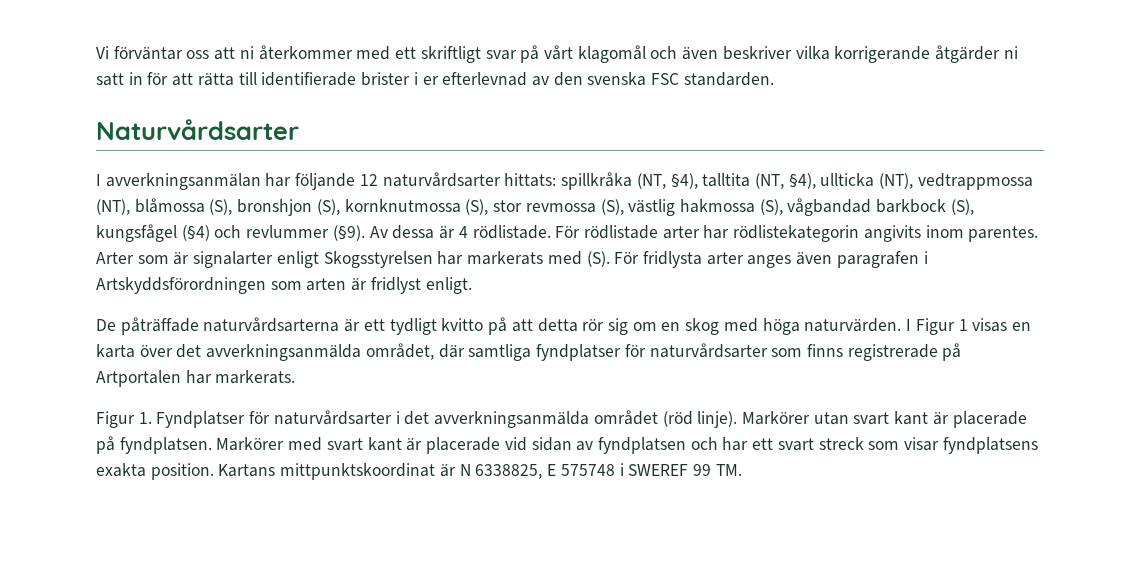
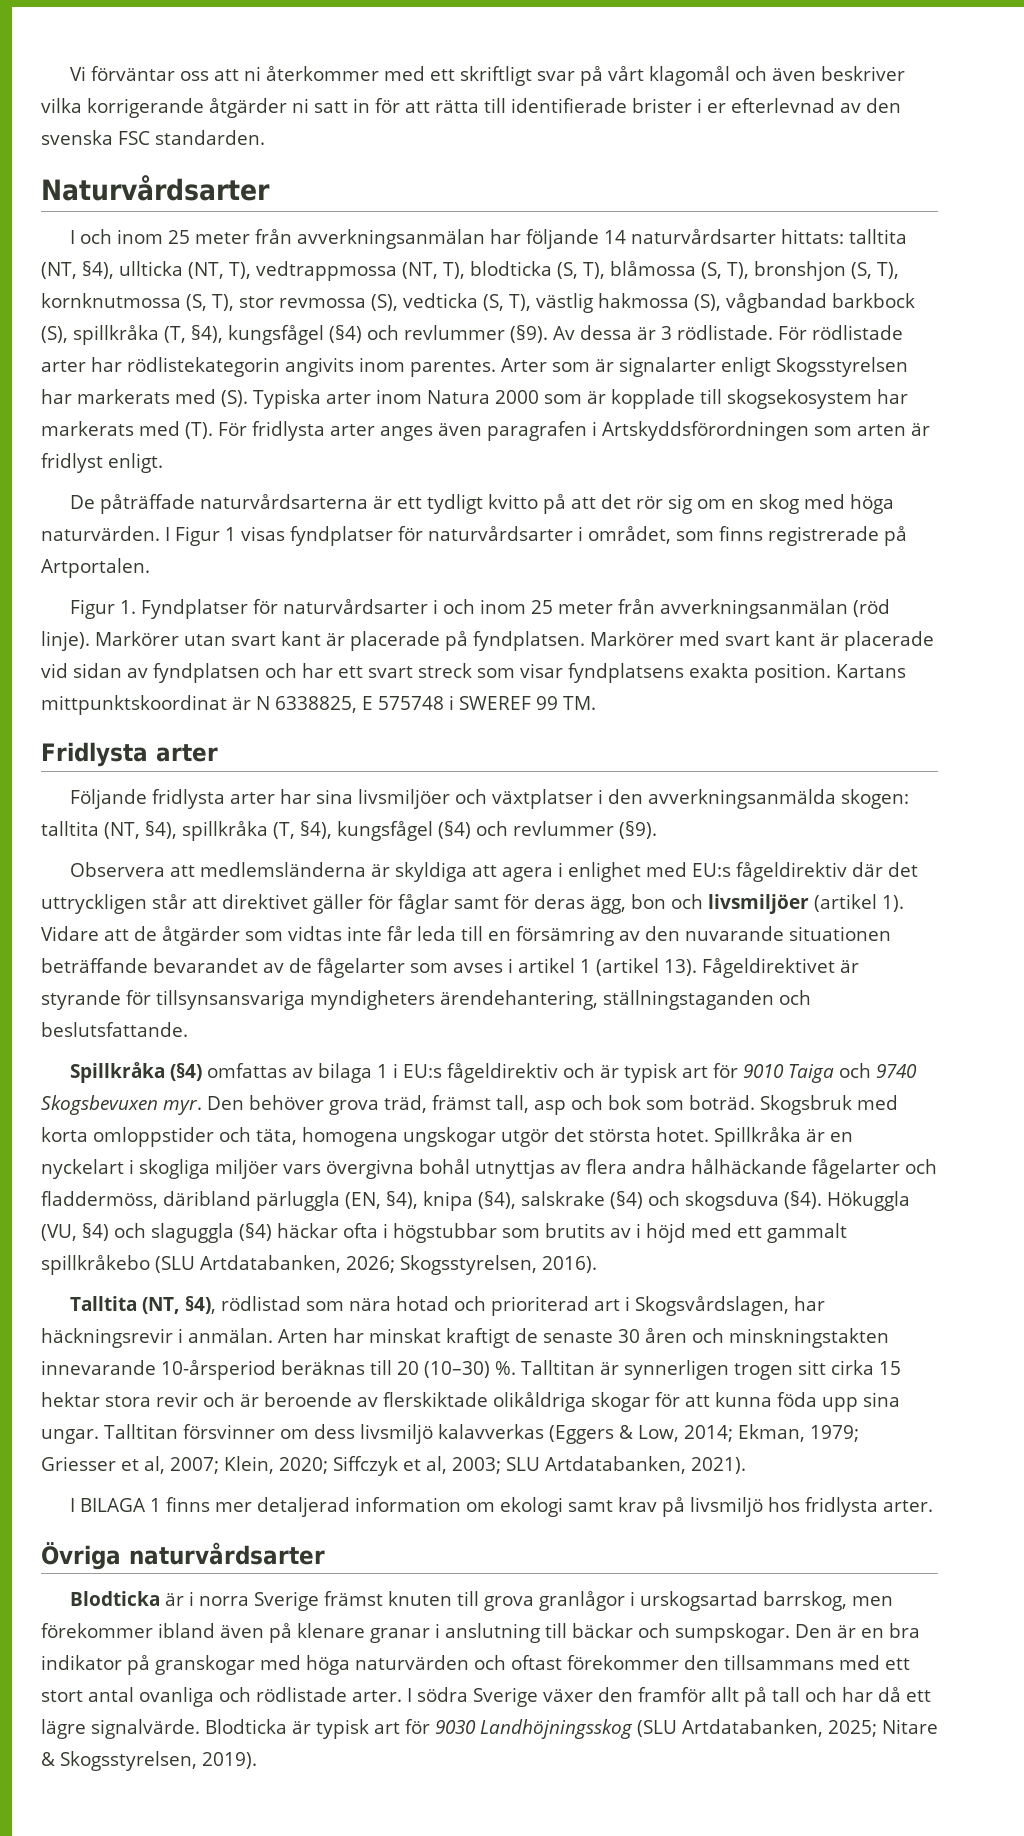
(101, 180) none -> [80,229,293,244] och inom 25 meter från
[359,174,378,186] 12 -> [604,230,627,244] 14
[561,172,698,190] spillkråka (NT, §4), -> (845, 236) none
[879,173,1033,190] [96,198,624,216] (NT), vedtrappmossa (NT), blåmossa (S), bronshjon (S), kornknutmossa (S), stor revmossa (S), -> [187,261,899,281] [41,293,531,311] (NT, T), vedtrappmossa (NT, T), blodticka (S, T), blåmossa (S, T), bronshjon (S, T), kornknutmossa (S, T), stor revmossa (S), vedticka (S, T),
(974, 207) none -> [73,325,223,345] spillkråka (T, §4),
[458,226,468,238] 4 -> [660,326,672,340] 3
(610, 259) none -> [253,389,908,409] [41,421,213,439] Typiska arter inom Natura 2000 som är kopplade till skogsekosystem har markerats med (T).
[537,318,578,332] detta -> [601,494,632,509] det
[1011,322,1031,331] [96,343,532,361] en karta över det avverkningsanmälda området, där samtliga -> (285, 533) none
(768, 350) none -> [578,526,671,544] i området,
[96,370,296,387] Artportalen har markerats. -> [41,558,150,578] Artportalen.
[404,410,658,428] det avverkningsanmälda området -> [443,599,849,619] och inom 25 meter från avverkningsanmälan
(742, 470) none -> [41,742,218,767] [70,789,910,809] [41,821,657,841] [70,862,919,882] [41,894,904,914] [41,926,891,946] [41,958,859,978] [41,990,811,1010] [41,1022,188,1037] [70,1062,918,1083] [41,1095,898,1115] [41,1127,853,1147] [41,1159,937,1179] [41,1191,910,1211] [41,1223,847,1243] [41,1255,597,1275] [70,1296,826,1316] [41,1328,889,1348] [41,1360,901,1380] [41,1392,900,1412] [41,1424,859,1444] [41,1456,746,1476] [70,1497,934,1517] [41,1542,325,1570] [70,1591,894,1611] [41,1623,920,1643] [41,1655,910,1675] [41,1687,931,1707] [41,1719,938,1739] [41,1751,257,1771] // Fridlysta arter // Följande fridlysta arter har sina livsmiljöer och växtplatser i den avverkningsanmälda skogen: talltita (NT, §4), spillkråka (T, §4), kungsfågel (§4) och revlummer (§9). // Observera att medlemsländerna är skyldiga att agera i enlighet med EU:s fågeldirektiv där det uttryckligen står att direktivet gäller för fåglar samt för deras ägg, bon och livsmiljöer (artikel 1). Vidare att de åtgärder som vidtas inte får leda till en försämring av den nuvarande situationen beträffande bevarandet av de fågelarter som avses i artikel 1 (artikel 13). Fågeldirektivet är styrande för tillsynsansvariga myndigheters ärendehantering, ställningstaganden och beslutsfattande. // Spillkråka (§4) omfattas av bilaga 1 i EU:s fågeldirektiv och är typisk art för 9010 Taiga och 9740 Skogsbevuxen myr. Den behöver grova träd, främst tall, asp och bok som boträd. Skogsbruk med korta omloppstider och täta, homogena ungskogar utgör det största hotet. Spillkråka är en nyckelart i skogliga miljöer vars övergivna bohål utnyttjas av flera andra hålhäckande fågelarter och fladdermöss, däribland pärluggla (EN, §4), knipa (§4), salskrake (§4) och skogsduva (§4). Hökuggla (VU, §4) och slaguggla (§4) häckar ofta i högstubbar som brutits av i höjd med ett gammalt spillkråkebo (SLU Artdatabanken, 2026; Skogsstyrelsen, 2016). // Talltita (NT, §4), rödlistad som nära hotad och prioriterad art i Skogsvårdslagen, har häckningsrevir i anmälan. Arten har minskat kraftigt de senaste 30 åren och minskningstakten innevarande 10-årsperiod beräknas till 20 (10–30) %. Talltitan är synnerligen trogen sitt cirka 15 hektar stora revir och är beroende av flerskiktade olikåldriga skogar för att kunna föda upp sina ungar. Talltitan försvinner om dess livsmiljö kalavverkas (Eggers & Low, 2014; Ekman, 1979; Griesser et al, 2007; Klein, 2020; Siffczyk et al, 2003; SLU Artdatabanken, 2021). // I BILAGA 1 finns mer detaljerad information om ekologi samt krav på livsmiljö hos fridlysta arter. // Övriga naturvårdsarter // Blodticka är i norra Sverige främst knuten till grova granlågor i urskogsartad barrskog, men förekommer ibland även på klenare granar i anslutning till bäckar och sumpskogar. Den är en bra indikator på granskogar med höga naturvärden och oftast förekommer den tillsammans med ett stort antal ovanliga och rödlistade arter. I södra Sverige växer den framför allt på tall och har då ett lägre signalvärde. Blodticka är typisk art för 9030 Landhöjningsskog (SLU Artdatabanken, 2025; Nitare & Skogsstyrelsen, 2019).

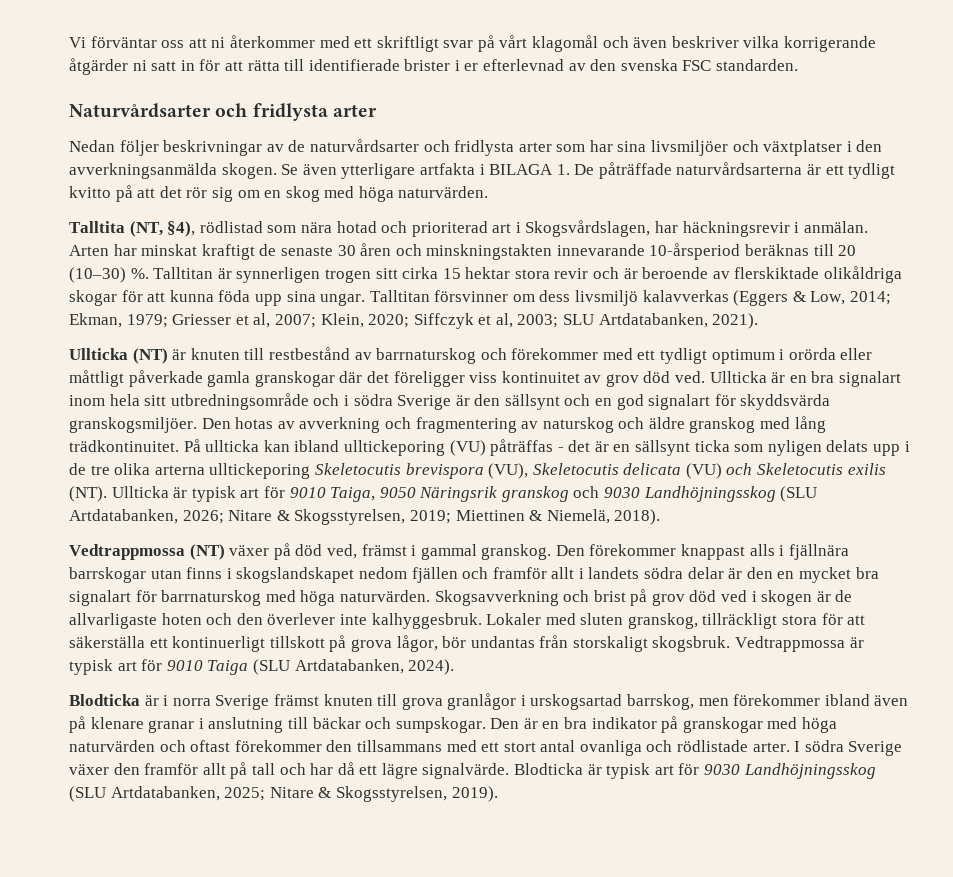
[70,229,908,249] [41,261,899,281] [41,293,915,313] [41,325,903,345] [41,357,908,377] [41,389,908,409] [41,421,930,441] [41,453,163,473] // I och inom 25 meter från avverkningsanmälan har följande 14 naturvårdsarter hittats: talltita (NT, §4), ullticka (NT, T), vedtrappmossa (NT, T), blodticka (S, T), blåmossa (S, T), bronshjon (S, T), kornknutmossa (S, T), stor revmossa (S), vedticka (S, T), västlig hakmossa (S), vågbandad barkbock (S), spillkråka (T, §4), kungsfågel (§4) och revlummer (§9). Av dessa är 3 rödlistade. För rödlistade arter har rödlistekategorin angivits inom parentes. Arter som är signalarter enligt Skogsstyrelsen har markerats med (S). Typiska arter inom Natura 2000 som är kopplade till skogsekosystem har markerats med (T). För fridlysta arter anges även paragrafen i Artskyddsförordningen som arten är fridlyst enligt. // -> [215,103,377,121] [69,139,883,156] [69,163,570,179] och fridlysta arter // Nedan följer beskrivningar av de naturvårdsarter och fridlysta arter som har sina livsmiljöer och växtplatser i den avverkningsanmälda skogen. Se även ytterligare artfakta i BILAGA 1.
[165,526,907,546] [41,558,150,578] [70,599,891,619] [41,631,934,651] [41,663,906,683] [41,695,596,715] [41,742,218,767] [70,789,910,809] [41,821,657,841] [70,862,919,882] [41,894,904,914] [41,926,891,946] [41,958,859,978] [41,990,811,1010] [41,1022,188,1037] [70,1062,918,1083] [41,1095,898,1115] [41,1127,853,1147] [41,1159,937,1179] [41,1191,910,1211] [41,1223,847,1243] [41,1255,597,1275] I Figur 1 visas fyndplatser för naturvårdsarter i området, som finns registrerade på Artportalen. // Figur 1. Fyndplatser för naturvårdsarter i och inom 25 meter från avverkningsanmälan (röd linje). Markörer utan svart kant är placerade på fyndplatsen. Markörer med svart kant är placerade vid sidan av fyndplatsen och har ett svart streck som visar fyndplatsens exakta position. Kartans mittpunktskoordinat är N 6338825, E 575748 i SWEREF 99 TM. // Fridlysta arter // Följande fridlysta arter har sina livsmiljöer och växtplatser i den avverkningsanmälda skogen: talltita (NT, §4), spillkråka (T, §4), kungsfågel (§4) och revlummer (§9). // Observera att medlemsländerna är skyldiga att agera i enlighet med EU:s fågeldirektiv där det uttryckligen står att direktivet gäller för fåglar samt för deras ägg, bon och livsmiljöer (artikel 1). Vidare att de åtgärder som vidtas inte får leda till en försämring av den nuvarande situationen beträffande bevarandet av de fågelarter som avses i artikel 1 (artikel 13). Fågeldirektivet är styrande för tillsynsansvariga myndigheters ärendehantering, ställningstaganden och beslutsfattande. // Spillkråka (§4) omfattas av bilaga 1 i EU:s fågeldirektiv och är typisk art för 9010 Taiga och 9740 Skogsbevuxen myr. Den behöver grova träd, främst tall, asp och bok som boträd. Skogsbruk med korta omloppstider och täta, homogena ungskogar utgör det största hotet. Spillkråka är en nyckelart i skogliga miljöer vars övergivna bohål utnyttjas av flera andra hålhäckande fågelarter och fladdermöss, däribland pärluggla (EN, §4), knipa (§4), salskrake (§4) och skogsduva (§4). Hökuggla (VU, §4) och slaguggla (§4) häckar ofta i högstubbar som brutits av i höjd med ett gammalt spillkråkebo (SLU Artdatabanken, 2026; Skogsstyrelsen, 2016). -> (489, 192) none
[70,1497,934,1517] [41,1542,325,1570] I BILAGA 1 finns mer detaljerad information om ekologi samt krav på livsmiljö hos fridlysta arter. // Övriga naturvårdsarter -> [69,347,873,364] [69,370,902,387] [69,393,831,410] [69,416,826,433] [69,439,910,456] [69,463,886,479] [69,486,818,502] [69,509,661,525] [69,543,849,560] [69,567,879,583] [69,589,853,606] [69,613,866,629] [69,635,864,652] [69,659,455,675] Ullticka (NT) är knuten till restbestånd av barrnaturskog och förekommer med ett tydligt optimum i orörda eller måttligt påverkade gamla granskogar där det föreligger viss kontinuitet av grov död ved. Ullticka är en bra signalart inom hela sitt utbredningsområde och i södra Sverige är den sällsynt och en god signalart för skyddsvärda granskogsmiljöer. Den hotas av avverkning och fragmentering av naturskog och äldre granskog med lång trädkontinuitet. På ullticka kan ibland ulltickeporing (VU) påträffas - det är en sällsynt ticka som nyligen delats upp i de tre olika arterna ulltickeporing Skeletocutis brevispora (VU), Skeletocutis delicata (VU) och Skeletocutis exilis (NT). Ullticka är typisk art för 9010 Taiga, 9050 Näringsrik granskog och 9030 Landhöjningsskog (SLU Artdatabanken, 2026; Nitare & Skogsstyrelsen, 2019; Miettinen & Niemelä, 2018). // Vedtrappmossa (NT) växer på död ved, främst i gammal granskog. Den förekommer knappast alls i fjällnära barrskogar utan finns i skogslandskapet nedom fjällen och framför allt i landets södra delar är den en mycket bra signalart för barrnaturskog med höga naturvärden. Skogsavverkning och brist på grov död ved i skogen är de allvarligaste hoten och den överlever inte kalhyggesbruk. Lokaler med sluten granskog, tillräckligt stora för att säkerställa ett kontinuerligt tillskott på grova lågor, bör undantas från storskaligt skogsbruk. Vedtrappmossa är typisk art för 9010 Taiga (SLU Artdatabanken, 2024).

